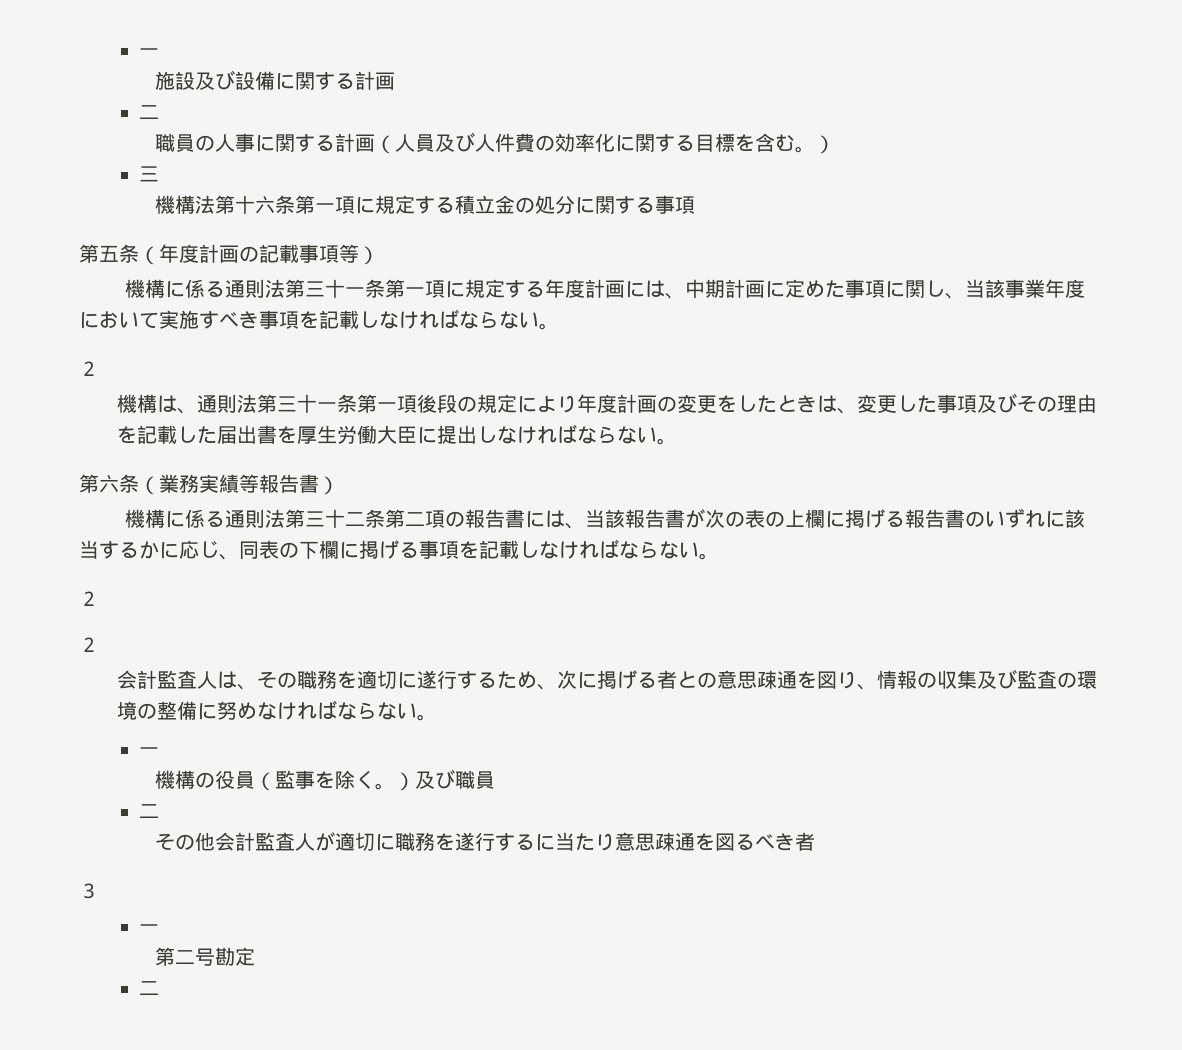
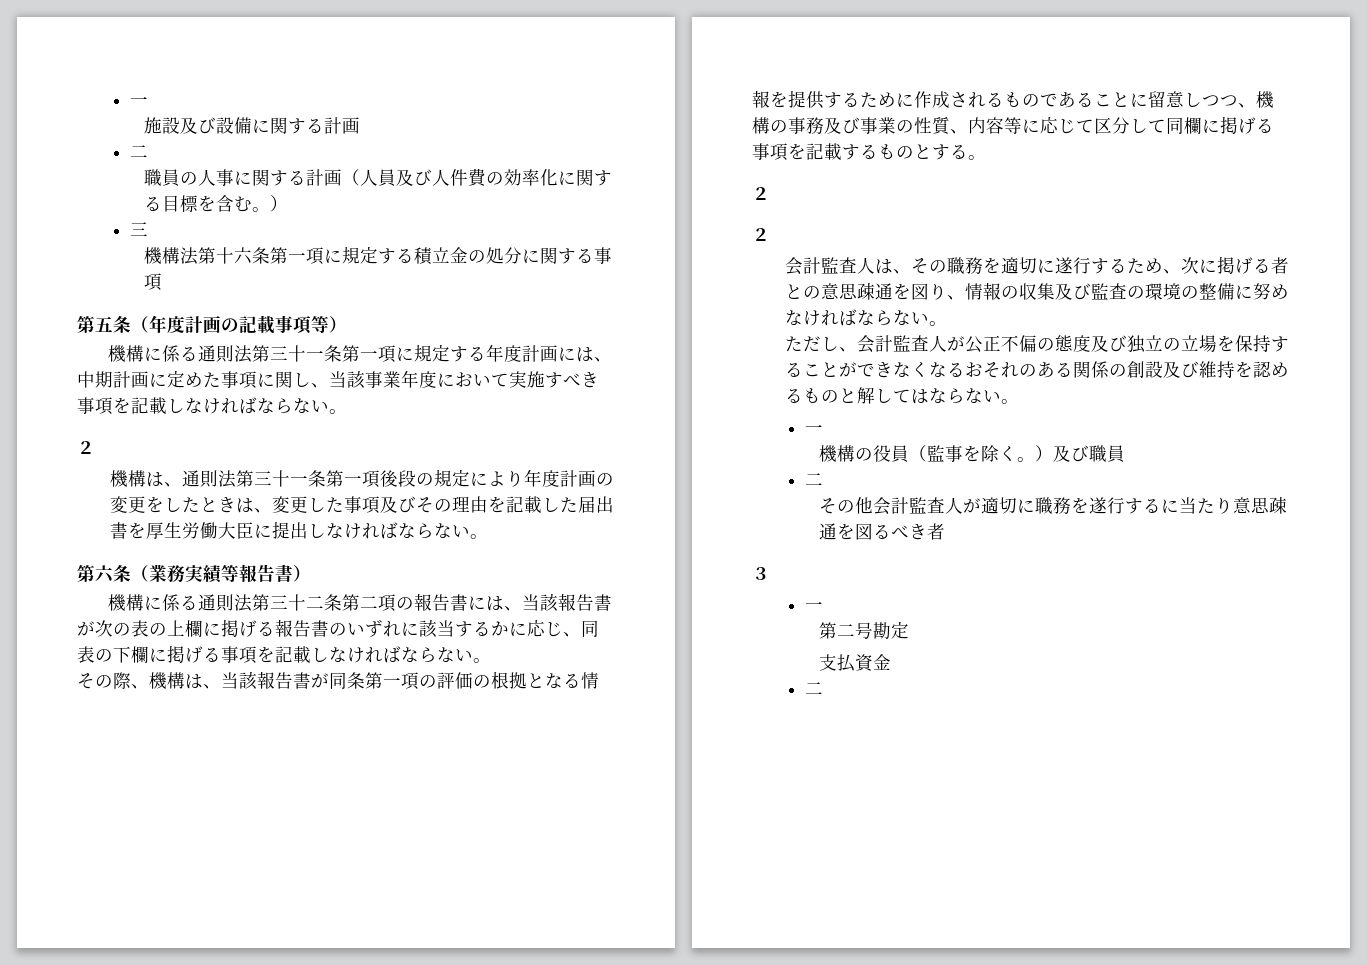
(719, 556) none -> [77,671,599,690] [752,90,1274,109] [752,116,1274,135] [752,143,986,161] // その際、機構は、当該報告書が同条第一項の評価の根拠となる情報を提供するために作成されるものであることに留意しつつ、機構の事務及び事業の性質、内容等に応じて区分して同欄に掲げる事項を記載するものとする。
(437, 717) none -> [785,335,1290,353] [785,361,1290,378] [785,387,1020,404] // ただし、会計監査人が公正不偏の態度及び独立の立場を保持することができなくなるおそれのある関係の創設及び維持を認めるものと解してはならない。
(255, 956) none -> [818,654,891,672] // 支払資金

